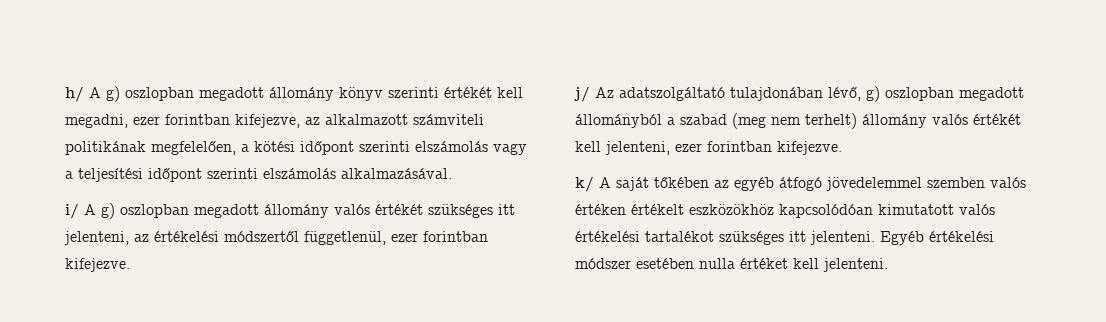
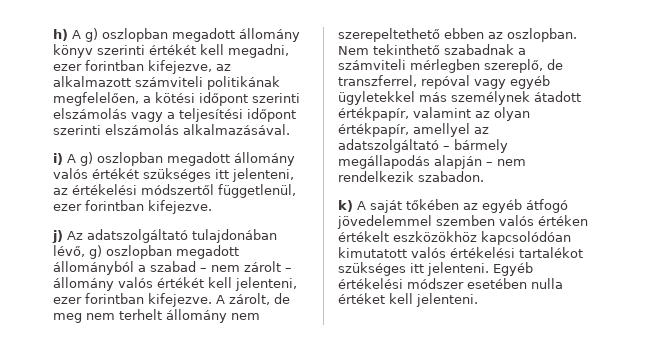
[65,86,84,102] h/ -> [53,29,68,41] h)
[65,203,79,219] i/ -> [53,153,63,165] i)
[574,86,590,102] j/ -> [52,230,63,243] j)
[732,113,857,129] (meg nem terhelt) -> [200,261,292,272] – nem zárolt –
[575,176,594,192] // k/ -> [216,293,290,305] [53,309,260,323] [338,28,577,42] [338,44,526,55] [338,59,563,73] [338,75,550,89] [338,91,581,105] [338,107,530,121] [338,123,489,137] [338,139,508,153] [338,155,526,169] [338,171,484,182] [338,200,353,212] A zárolt, de meg nem terhelt állomány nem szerepeltethető ebben az oszlopban. Nem tekinthető szabadnak a számviteli mérlegben szereplő, de transzferrel, repóval vagy egyéb ügyletekkel más személynek átadott értékpapír, valamint az olyan értékpapír, amellyel az adatszolgáltató – bármely megállapodás alapján – nem rendelkezik szabadon. // k)

